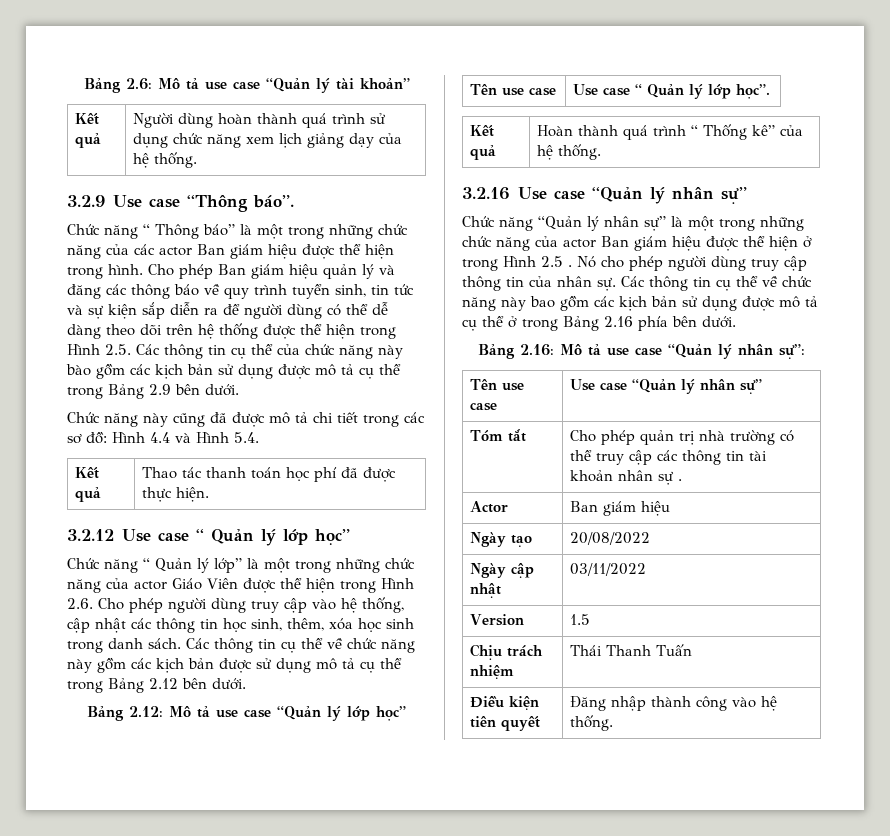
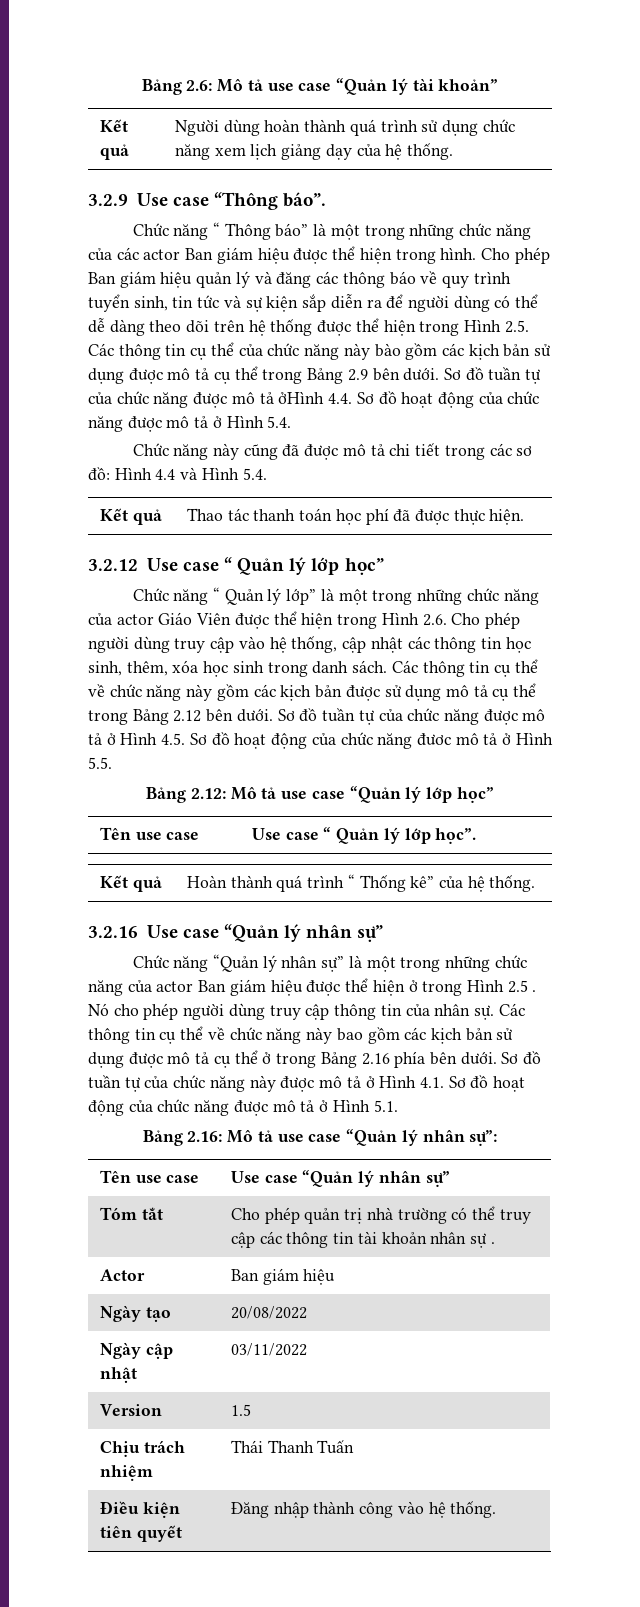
(239, 390) none -> [443,367,542,384] [88,391,540,408] [88,415,292,432] Sơ đồ tuần tự của chức năng được mô tả ởHình 4.4. Sơ đồ hoạt động của chức năng được mô tả ở Hình 5.4.
(246, 684) none -> [277,708,546,725] [88,732,553,749] [88,757,112,769] Sơ đồ tuần tự của chức năng được mô tả ở Hình 4.5. Sơ đồ hoạt động của chức năng đươc mô tả ở Hình 5.5.
(736, 322) none -> [501,1051,542,1065] [88,1075,526,1092] [88,1099,398,1116] Sơ đồ tuần tự của chức năng này được mô tả ở Hình 4.1. Sơ đồ hoạt động của chức năng được mô tả ở Hình 5.1.

